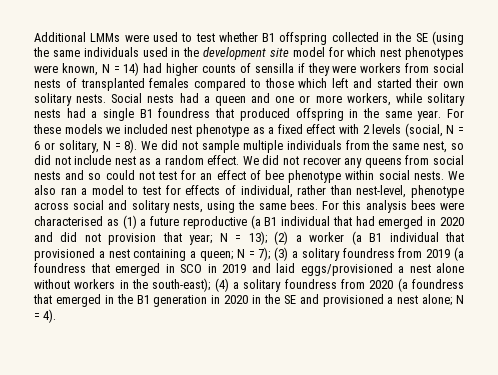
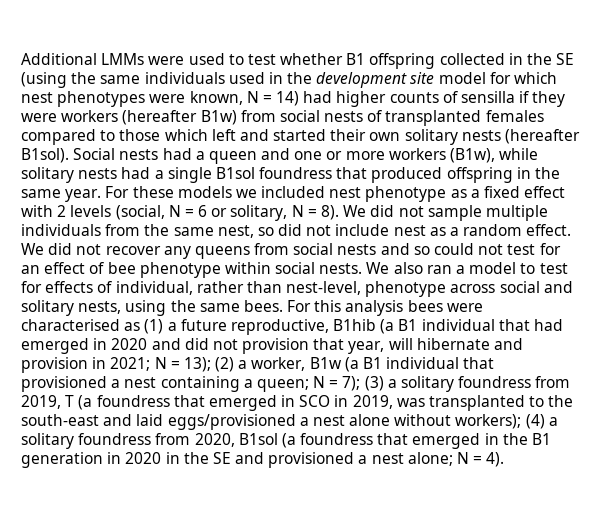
(402, 68) none -> [122,110,237,125] (hereafter B1w)
[76,94,107,103] nests. -> [461,129,581,144] [21,148,69,163] nests (hereafter B1sol).
[346,93,391,106] workers, -> [388,148,496,163] workers (B1w),
[139,109,153,118] B1 -> [215,167,255,179] B1sol
[182,216,247,229] reproductive -> [230,319,377,335] reproductive, B1hib
[189,234,213,245] year; -> [348,338,524,354] [21,357,151,373] year, will hibernate and provision in 2021;
[309,232,345,242] worker -> [251,357,342,371] worker, B1w
[426,249,451,258] 2019 -> [21,395,75,409] 2019, T
[222,264,246,273] 2019 -> [352,395,574,411] [21,414,99,426] 2019, was transplanted to the south-east
[74,278,211,292] workers in the south-east); -> [455,414,522,429] workers);
[369,280,394,289] 2020 -> [194,433,278,447] 2020, B1sol

